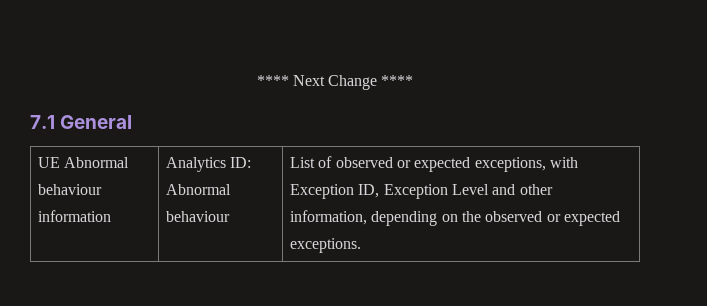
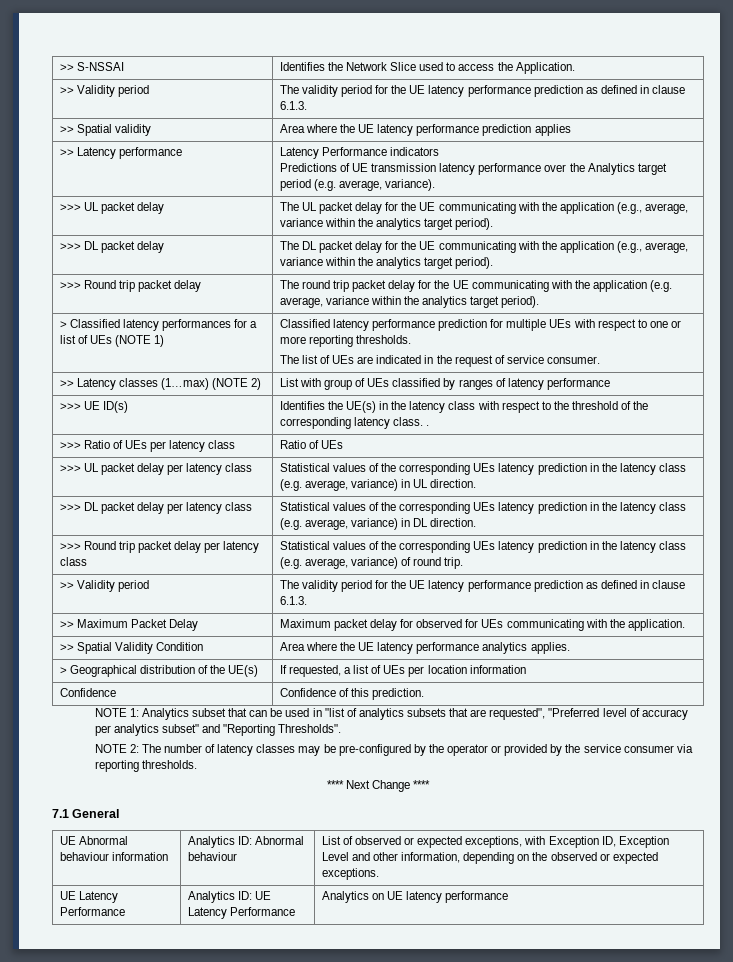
(256, 80) none -> [59,62,124,71] [279,62,575,74] [59,85,150,97] [279,85,686,97] [279,101,307,110] [59,124,152,136] [279,124,571,136] [59,147,183,159] [279,147,440,159] [279,163,667,175] [279,179,436,191] [59,202,165,214] [279,202,689,214] [279,218,494,230] [59,241,165,253] [279,241,689,253] [279,257,494,269] [59,280,202,292] [279,280,673,292] [279,296,540,308] [59,319,258,331] [59,335,165,347] [279,319,681,331] [279,335,412,347] [279,355,600,367] [59,378,262,390] [279,378,610,390] [59,401,129,413] [279,401,649,413] [279,417,430,429] [59,440,236,452] [279,440,344,449] [59,463,253,475] [279,463,686,475] [279,479,477,491] [59,502,253,514] [279,502,686,514] [279,518,477,530] [59,541,260,553] [59,557,87,566] [279,541,686,553] [279,557,464,569] [59,580,150,592] [279,580,686,592] [279,596,307,605] [59,619,199,631] [279,619,685,631] [59,642,204,654] [279,642,570,654] [59,665,259,677] [279,665,526,677] [59,688,116,697] [279,688,425,700] [94,708,688,720] [94,724,342,736] [94,744,693,756] [94,760,197,772] >> S-NSSAI | Identifies the Network Slice used to access the Application. // >> Validity period | The validity period for the UE latency performance prediction as defined in clause 6.1.3. // >> Spatial validity | Area where the UE latency performance prediction applies // >> Latency performance | Latency Performance indicators // Predictions of UE transmission latency performance over the Analytics target period (e.g. average, variance). // >>> UL packet delay | The UL packet delay for the UE communicating with the application (e.g., average, variance within the analytics target period). // >>> DL packet delay | The DL packet delay for the UE communicating with the application (e.g., average, variance within the analytics target period). // >>> Round trip packet delay | The round trip packet delay for the UE communicating with the application (e.g. average, variance within the analytics target period). // > Classified latency performances for a list of UEs (NOTE 1) | Classified latency performance prediction for multiple UEs with respect to one or more reporting thresholds. // The list of UEs are indicated in the request of service consumer. // >> Latency classes (1…max) (NOTE 2) | List with group of UEs classified by ranges of latency performance // >>> UE ID(s) | Identifies the UE(s) in the latency class with respect to the threshold of the corresponding latency class. . // >>> Ratio of UEs per latency class | Ratio of UEs // >>> UL packet delay per latency class | Statistical values of the corresponding UEs latency prediction in the latency class (e.g. average, variance) in UL direction. // >>> DL packet delay per latency class | Statistical values of the corresponding UEs latency prediction in the latency class (e.g. average, variance) in DL direction. // >>> Round trip packet delay per latency class | Statistical values of the corresponding UEs latency prediction in the latency class (e.g. average, variance) of round trip. // >> Validity period | The validity period for the UE latency performance prediction as defined in clause 6.1.3. // >> Maximum Packet Delay | Maximum packet delay for observed for UEs communicating with the application. // >> Spatial Validity Condition | Area where the UE latency performance analytics applies. // > Geographical distribution of the UE(s) | If requested, a list of UEs per location information // Confidence | Confidence of this prediction. // NOTE 1: Analytics subset that can be used in "list of analytics subsets that are requested", "Preferred level of accuracy per analytics subset" and "Reporting Thresholds". // NOTE 2: The number of latency classes may be pre-configured by the operator or provided by the service consumer via reporting thresholds. //
(362, 245) none -> [59,891,118,903] [59,907,125,916] [187,891,272,903] [187,907,295,919] [321,891,509,903] // UE Latency Performance | Analytics ID: UE Latency Performance | Analytics on UE latency performance

